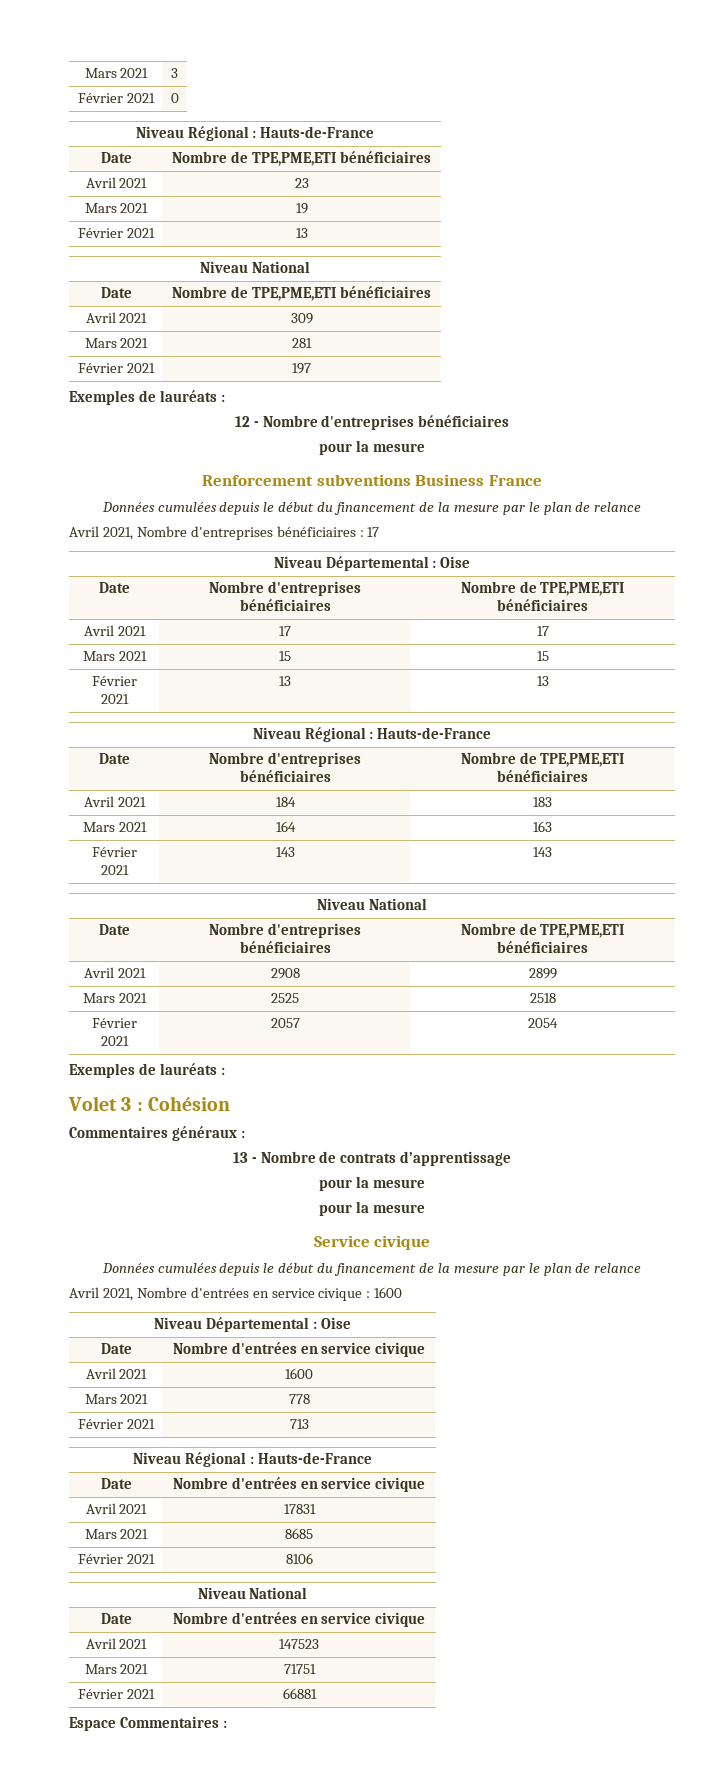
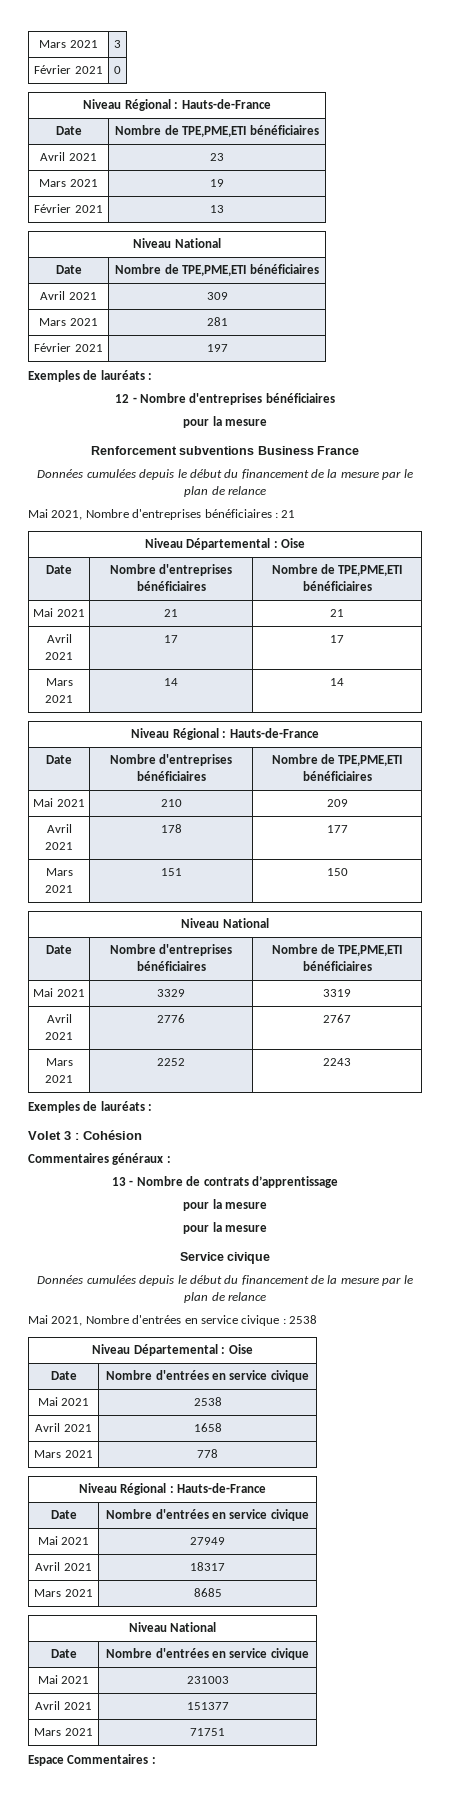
[69,526,99,537] Avril -> [28,509,48,518] Mai
[367,527,380,537] 17 -> [281,510,296,518] 21
(588, 605) none -> [33,608,85,617] [164,609,178,617] [330,609,344,617] // Mai 2021 | 21 | 21
[279,651,291,661] [536,651,549,661] [92,676,137,686] [101,694,129,704] [279,676,291,686] [536,676,549,686] 15 | 15 // Février 2021 | 13 | 13 -> [164,678,178,686] [330,678,344,686] 14 | 14
[84,796,146,807] [275,797,296,807] [533,797,552,807] [83,822,147,832] [275,821,296,832] [533,821,552,832] [92,847,137,857] [101,865,129,875] [275,847,295,857] [533,847,552,857] // Avril 2021 | 184 | 183 // Mars 2021 | 164 | 163 // Février 2021 | 143 | 143 -> [33,798,85,807] [160,799,182,807] [326,799,348,807] [46,824,72,833] [45,842,73,850] [160,824,182,833] [326,825,348,833] [45,868,73,876] [45,885,73,893] [160,868,182,876] [326,868,348,876] // Mai 2021 | 210 | 209 // Avril 2021 | 178 | 177 // Mars 2021 | 151 | 150
[84,967,146,978] [270,968,300,979] [528,968,557,979] [83,993,147,1003] [271,993,299,1003] [529,993,556,1003] [92,1018,137,1028] [101,1036,129,1046] [270,1018,300,1028] [528,1018,558,1028] // Avril 2021 | 2908 | 2899 // Mars 2021 | 2525 | 2518 // Février 2021 | 2057 | 2054 -> [33,988,85,997] [157,989,185,997] [323,989,351,997] [46,1014,72,1023] [45,1032,73,1040] [157,1014,185,1023] [323,1014,351,1023] [45,1058,73,1066] [45,1075,73,1083] [157,1058,185,1066] [323,1058,351,1066] // Mai 2021 | 3329 | 3319 // Avril 2021 | 2776 | 2767 // Mars 2021 | 2252 | 2243
[69,1287,99,1298] Avril -> [28,1315,48,1324] Mai
[374,1287,403,1298] 1600 -> [289,1315,317,1324] 2538
[85,1368,148,1379] [285,1368,313,1379] // Avril 2021 | 1600 -> [37,1397,90,1406] [193,1397,222,1406] [35,1423,92,1432] [193,1423,222,1432] // Mai 2021 | 2538 // Avril 2021 | 1658
[78,1419,155,1429] [289,1419,309,1429] // Février 2021 | 713 -> (218, 1453) none
[85,1503,148,1514] [283,1504,316,1514] // Avril 2021 | 17831 -> [37,1536,90,1545] [190,1537,225,1545] [35,1562,92,1571] [190,1562,225,1571] // Mai 2021 | 27949 // Avril 2021 | 18317
[78,1554,155,1564] [285,1553,313,1564] // Février 2021 | 8106 -> (222, 1592) none
[85,1638,148,1649] [279,1639,319,1649] // Avril 2021 | 147523 -> [37,1675,90,1684] [186,1676,229,1684] [35,1701,92,1710] [186,1702,229,1710] // Mai 2021 | 231003 // Avril 2021 | 151377
[78,1689,155,1699] [282,1688,317,1699] // Février 2021 | 66881 -> (225, 1732) none

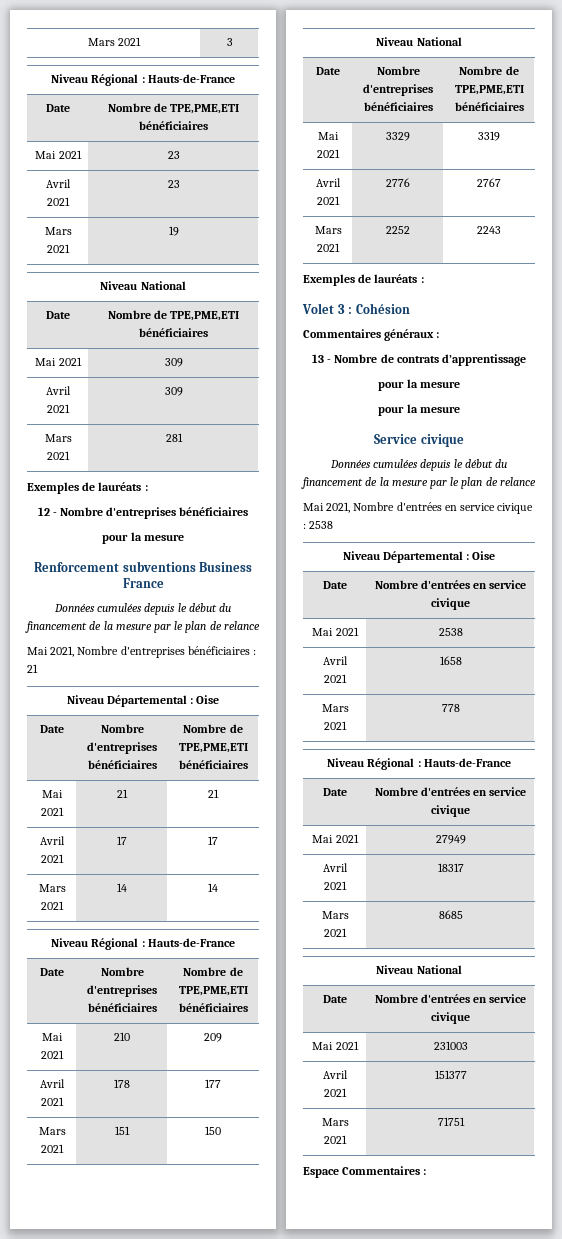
[34,65,103,74] [114,66,121,74] // Février 2021 | 0 -> (233, 42) none
(319, 130) none -> [35,150,82,159] [167,151,180,159] // Mai 2021 | 23
[34,204,103,213] [210,205,224,213] // Février 2021 | 13 -> (179, 231) none
(319, 269) none -> [35,357,82,366] [164,358,183,367] // Mai 2021 | 309
[34,343,103,352] [206,344,228,352] // Février 2021 | 197 -> (183, 437) none

